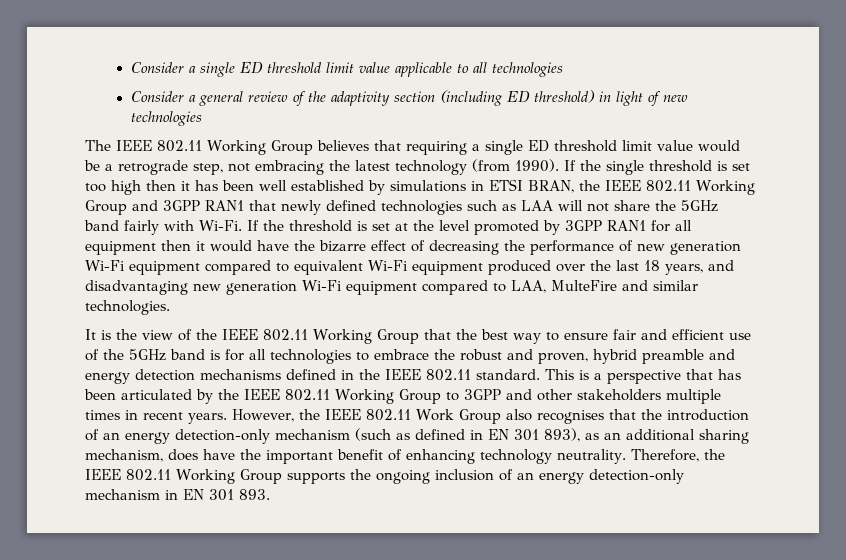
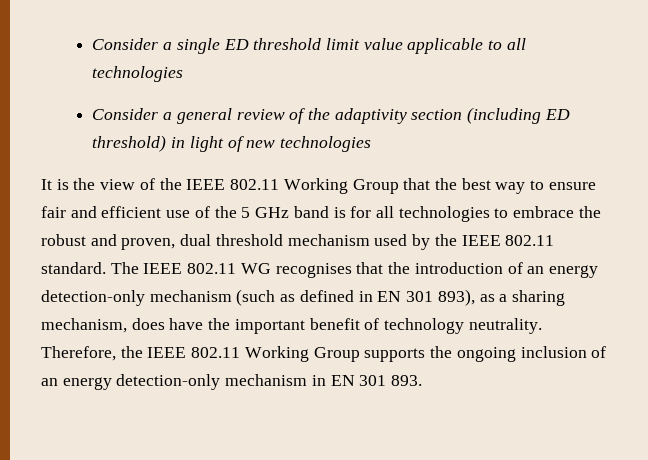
[85,140,740,155] [84,159,750,175] [85,179,755,195] [85,200,718,215] [84,220,692,235] [85,240,741,255] [85,260,734,275] [85,280,698,295] [85,300,170,315] // The IEEE 802.11 Working Group believes that requiring a single ED threshold limit value would be a retrograde step, not embracing the latest technology (from 1990). If the single threshold is set too high then it has been well established by simulations in ETSI BRAN, the IEEE 802.11 Working Group and 3GPP RAN1 that newly defined technologies such as LAA will not share the 5GHz band fairly with Wi-Fi. If the threshold is set at the level promoted by 3GPP RAN1 for all equipment then it would have the bizarre effect of decreasing the performance of new generation Wi-Fi equipment compared to equivalent Wi-Fi equipment produced over the last 18 years, and disadvantaging new generation Wi-Fi equipment compared to LAA, MulteFire and similar technologies. -> (371, 144) none
[129,349,166,361] 5GHz -> [241,207,290,218] 5 GHz
[593,349,735,364] [85,369,741,384] [84,389,721,404] [85,409,532,424] hybrid preamble and energy detection mechanisms defined in the IEEE 802.11 standard. This is a perspective that has been articulated by the IEEE 802.11 Working Group to 3GPP and other stakeholders multiple times in recent years. However, the IEEE 802.11 Work Group also -> [180,234,555,250] [41,262,271,274] dual threshold mechanism used by the IEEE 802.11 standard. The IEEE 802.11 WG
[604,429,695,441] an additional -> [499,294,508,302] a
[406,449,475,464] enhancing -> (380, 324) none

